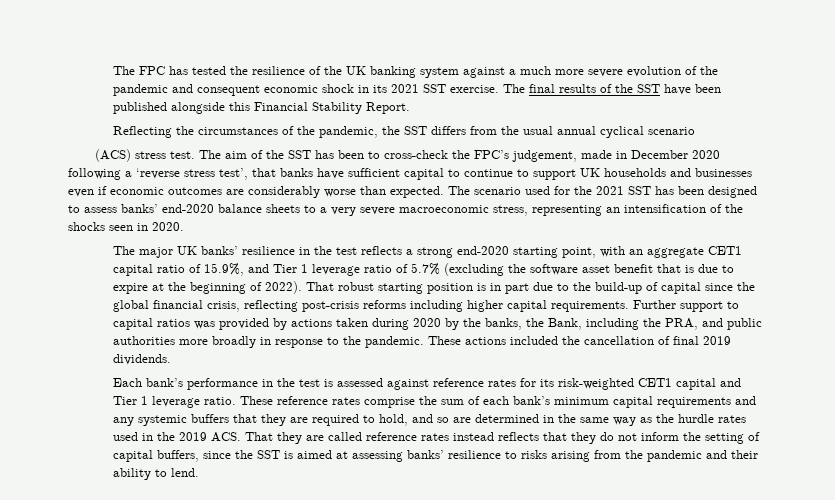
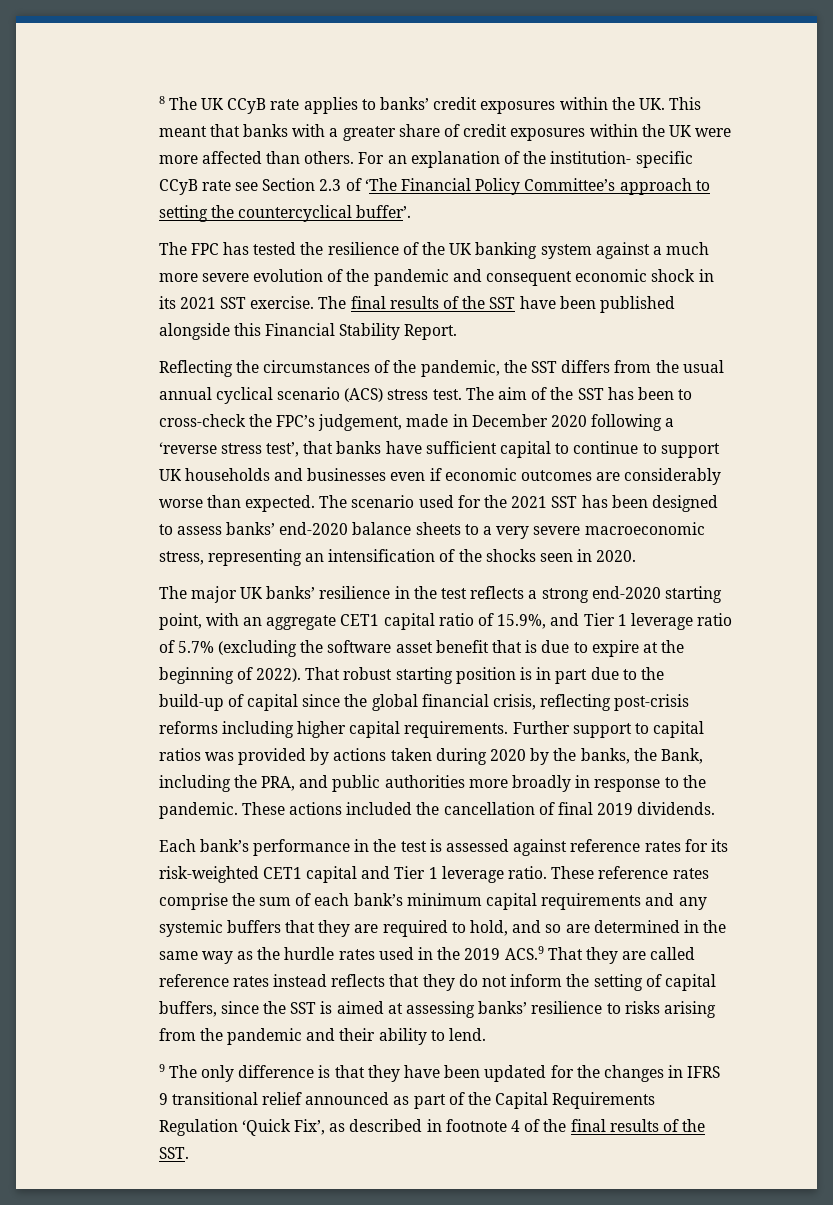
(112, 70) none -> [158,96,702,114] [158,124,732,141] [158,151,693,168] [158,178,710,195] [158,205,412,222] 8 The UK CCyB rate applies to banks’ credit exposures within the UK. This meant that banks with a greater share of credit exposures within the UK were more affected than others. For an explanation of the institution- specific CCyB rate see Section 2.3 of ‘The Financial Policy Committee’s approach to setting the countercyclical buffer’. //
(695, 131) // -> (341, 393) none
[210,432,241,442] ACS. -> [504,946,544,960] ACS.9
(199, 472) none -> [158,1064,721,1082] [158,1092,656,1109] [158,1119,706,1136] [158,1147,189,1159] // 9 The only difference is that they have been updated for the changes in IFRS 9 transitional relief announced as part of the Capital Requirements Regulation ‘Quick Fix’, as described in footnote 4 of the final results of the SST.

